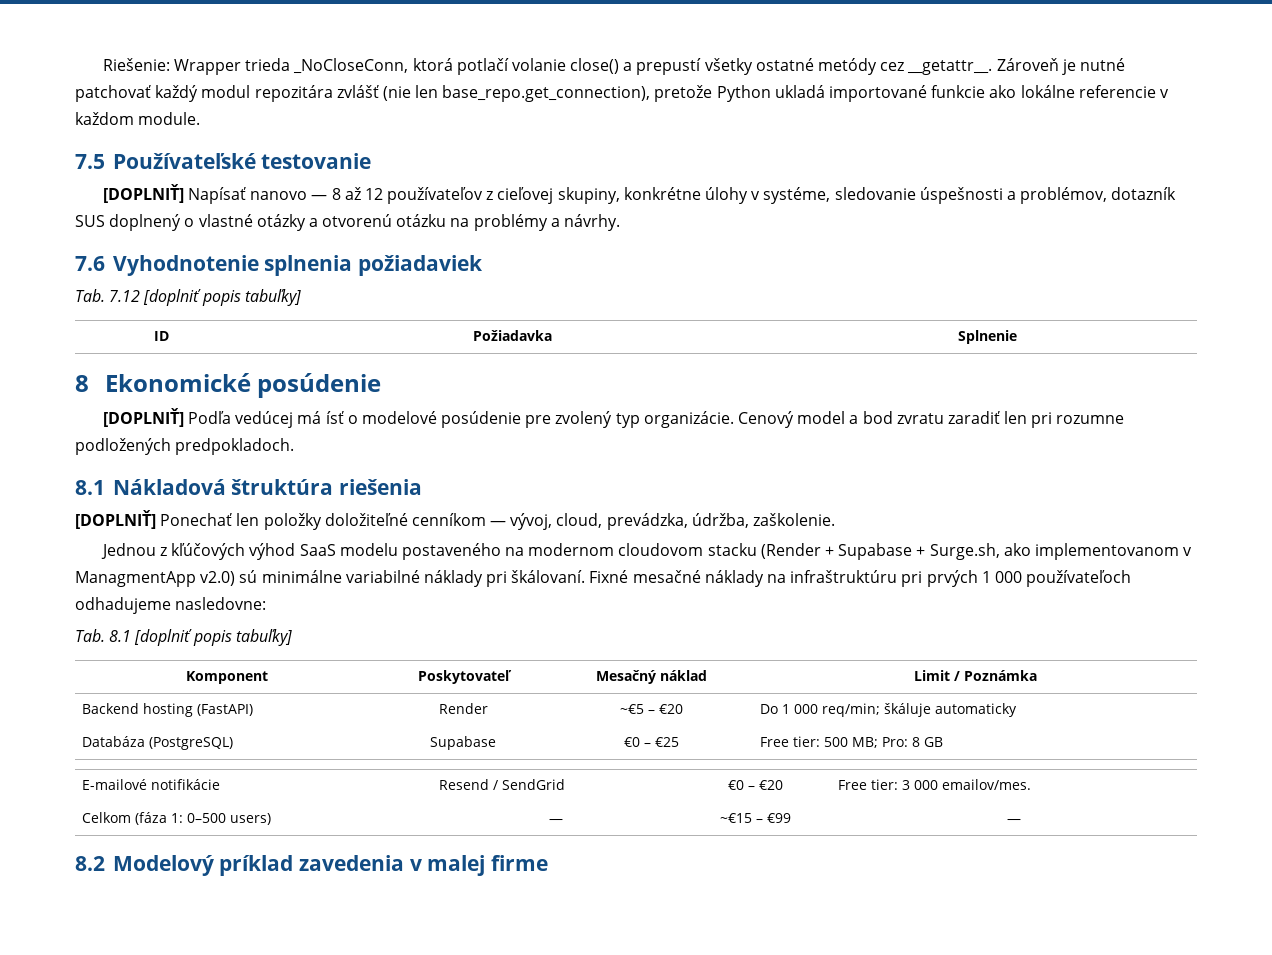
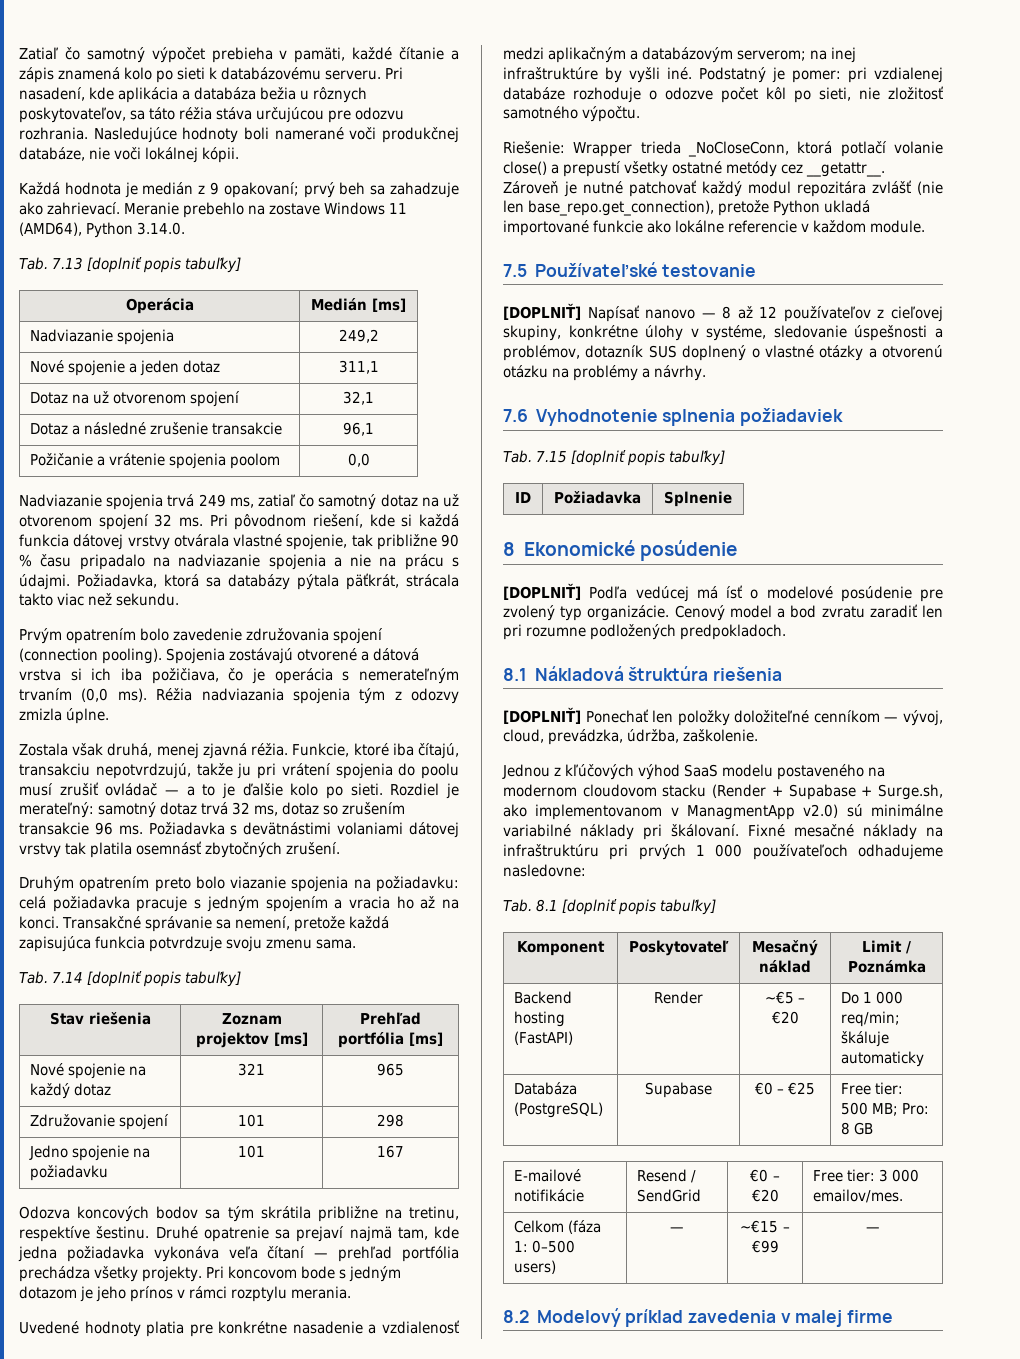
(102, 64) none -> [19,47,460,63] [19,67,404,83] [19,87,368,103] [19,107,405,123] [19,127,459,143] [19,147,240,163] [19,182,460,198] [19,202,408,218] [19,222,186,238] [19,257,242,273] [125,298,194,314] [311,298,406,312] [30,329,175,345] [338,329,379,343] [30,360,221,376] [338,360,379,374] [30,391,241,407] [343,391,374,405] [30,422,283,435] [343,422,374,436] [30,453,281,469] [347,453,370,467] [19,494,459,510] [19,514,460,530] [19,534,459,550] [19,554,460,570] [19,573,459,590] [19,593,180,606] [19,628,384,644] [19,648,420,664] [19,668,459,684] [19,688,459,704] [19,708,110,724] [19,743,460,759] [19,763,459,779] [19,782,460,799] [19,802,406,818] [19,822,460,838] [19,841,341,858] [19,876,459,892] [19,896,459,912] [19,916,390,932] [19,936,357,952] [19,971,242,987] [49,1012,151,1025] [221,1013,282,1025] [195,1032,308,1048] [360,1012,421,1025] [338,1032,443,1048] [30,1063,147,1079] [30,1083,112,1099] [238,1063,265,1076] [377,1063,404,1076] [30,1114,170,1130] [238,1114,265,1127] [377,1114,404,1127] [29,1145,151,1161] [30,1165,109,1181] [238,1145,265,1158] [377,1145,404,1158] [19,1206,459,1222] [19,1226,459,1242] [18,1246,460,1262] [19,1266,402,1282] [19,1286,352,1302] [19,1320,460,1337] [503,47,857,63] [503,67,943,83] [503,86,944,103] [503,106,641,122] Zatiaľ čo samotný výpočet prebieha v pamäti, každé čítanie a zápis znamená kolo po sieti k databázovému serveru. Pri nasadení, kde aplikácia a databáza bežia u rôznych poskytovateľov, sa táto réžia stáva určujúcou pre odozvu rozhrania. Nasledujúce hodnoty boli namerané voči produkčnej databáze, nie voči lokálnej kópii. // Každá hodnota je medián z 9 opakovaní; prvý beh sa zahadzuje ako zahrievací. Meranie prebehlo na zostave Windows 11 (AMD64), Python 3.14.0. // Tab. 7.13 [doplniť popis tabuľky] // Operácia | Medián [ms] // Nadviazanie spojenia | 249,2 // Nové spojenie a jeden dotaz | 311,1 // Dotaz na už otvorenom spojení | 32,1 // Dotaz a následné zrušenie transakcie | 96,1 // Požičanie a vrátenie spojenia poolom | 0,0 // Nadviazanie spojenia trvá 249 ms, zatiaľ čo samotný dotaz na už otvorenom spojení 32 ms. Pri pôvodnom riešení, kde si každá funkcia dátovej vrstvy otvárala vlastné spojenie, tak približne 90 % času pripadalo na nadviazanie spojenia a nie na prácu s údajmi. Požiadavka, ktorá sa databázy pýtala päťkrát, strácala takto viac než sekundu. // Prvým opatrením bolo zavedenie združovania spojení (connection pooling). Spojenia zostávajú otvorené a dátová vrstva si ich iba požičiava, čo je operácia s nemerateľným trvaním (0,0 ms). Réžia nadviazania spojenia tým z odozvy zmizla úplne. // Zostala však druhá, menej zjavná réžia. Funkcie, ktoré iba čítajú, transakciu nepotvrdzujú, takže ju pri vrátení spojenia do poolu musí zrušiť ovládač — a to je ďalšie kolo po sieti. Rozdiel je merateľný: samotný dotaz trvá 32 ms, dotaz so zrušením transakcie 96 ms. Požiadavka s devätnástimi volaniami dátovej vrstvy tak platila osemnásť zbytočných zrušení. // Druhým opatrením preto bolo viazanie spojenia na požiadavku: celá požiadavka pracuje s jedným spojením a vracia ho až na konci. Transakčné správanie sa nemení, pretože každá zapisujúca funkcia potvrdzuje svoju zmenu sama. // Tab. 7.14 [doplniť popis tabuľky] // Stav riešenia | Zoznam projektov [ms] | Prehľad portfólia [ms] // Nové spojenie na každý dotaz | 321 | 965 // Združovanie spojení | 101 | 298 // Jedno spojenie na požiadavku | 101 | 167 // Odozva koncových bodov sa tým skrátila približne na tretinu, respektíve šestinu. Druhé opatrenie sa prejaví najmä tam, kde jedna požiadavka vykonáva veľa čítaní — prehľad portfólia prechádza všetky projekty. Pri koncovom bode s jedným dotazom je jeho prínos v rámci rozptylu merania. // Uvedené hodnoty platia pre konkrétne nasadenie a vzdialenosť medzi aplikačným a databázovým serverom; na inej infraštruktúre by vyšli iné. Podstatný je pomer: pri vzdialenej databáze rozhoduje o odozve počet kôl po sieti, nie zložitosť samotného výpočtu. //
[109,290,141,302] 7.12 -> [536,451,568,463] 7.15

